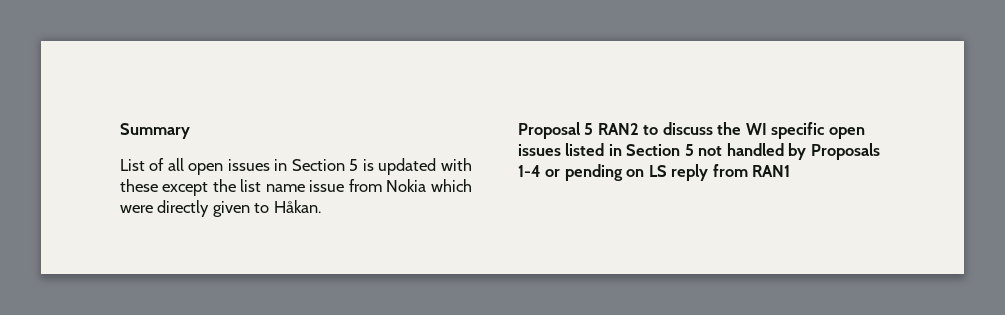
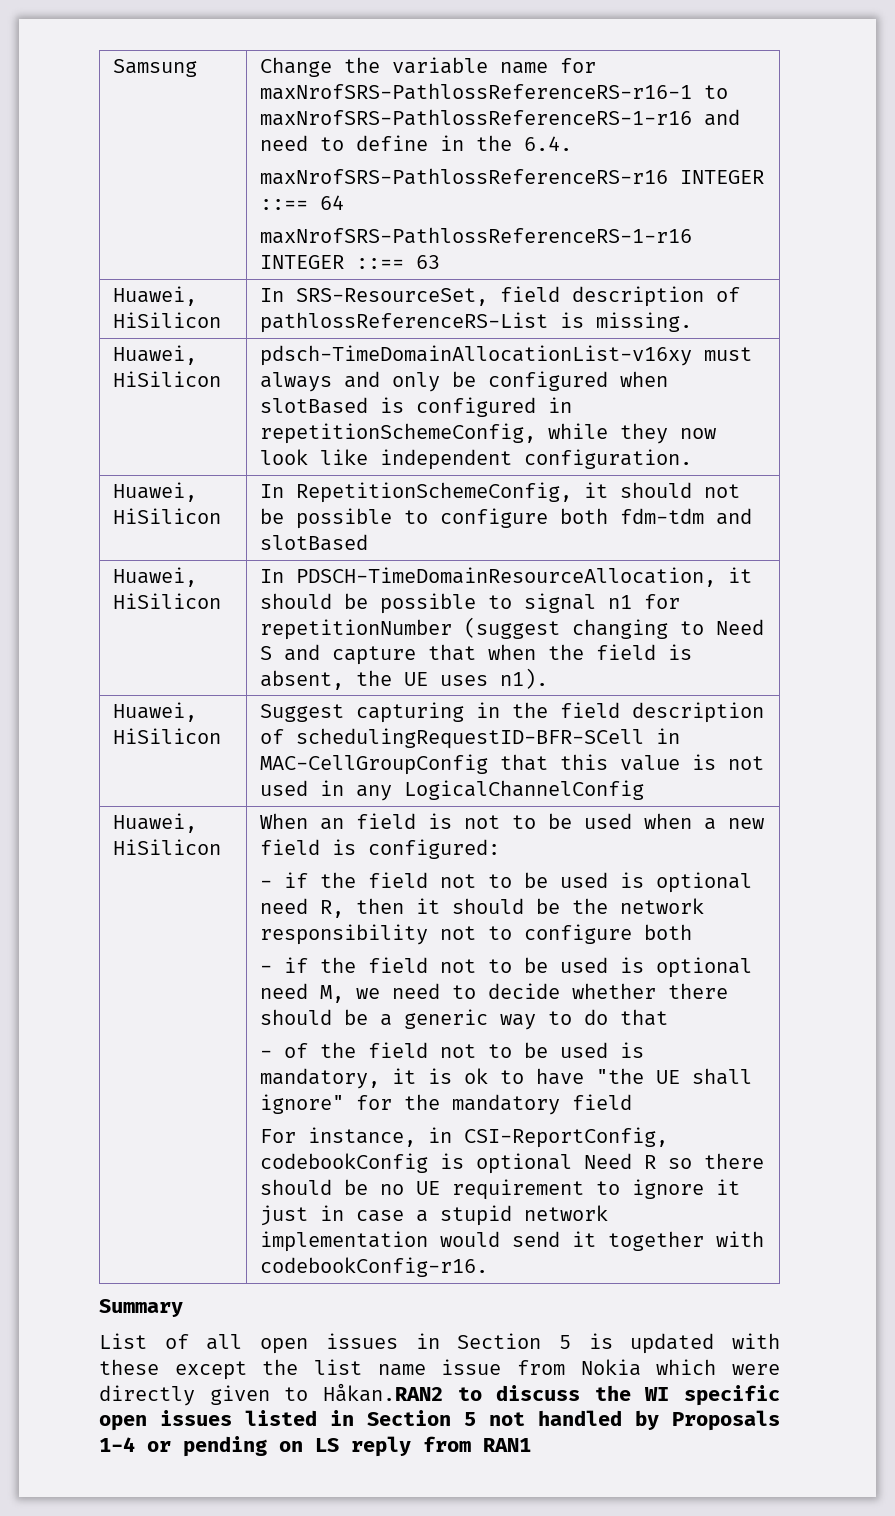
(120, 131) none -> [113,59,198,77] [260,57,597,77] [260,83,729,100] [260,109,741,126] [260,135,573,151] [260,168,765,185] [260,195,345,210] [260,227,693,244] [260,255,441,269] [113,286,198,306] [113,312,222,328] [260,286,741,307] [260,312,693,333] [113,345,198,365] [113,371,222,387] [260,345,753,366] [260,371,669,392] [260,397,573,417] [260,423,717,444] [260,449,693,470] [113,482,198,502] [113,508,222,524] [260,482,741,503] [260,508,753,529] [260,534,369,551] [113,567,198,587] [113,593,222,609] [260,567,753,587] [260,593,681,614] [260,617,765,640] [260,644,693,665] [260,668,549,690] [113,702,198,722] [113,728,222,744] [260,702,765,723] [260,728,681,749] [260,754,765,775] [260,780,645,801] [113,813,198,833] [113,839,222,855] [260,813,765,830] [260,839,501,859] [260,872,753,893] [260,898,705,918] [260,924,693,945] [260,957,753,978] [260,983,729,1003] [260,1009,669,1030] [260,1042,645,1058] [260,1068,753,1089] [260,1094,633,1115] [260,1127,669,1148] [260,1153,765,1174] [260,1179,741,1200] [260,1205,609,1226] [260,1231,765,1252] [260,1257,489,1277] Samsung | Change the variable name for maxNrofSRS-PathlossReferenceRS-r16-1 to maxNrofSRS-PathlossReferenceRS-1-r16 and need to define in the 6.4. // maxNrofSRS-PathlossReferenceRS-r16 INTEGER ::== 64 // maxNrofSRS-PathlossReferenceRS-1-r16 INTEGER ::== 63 // Huawei, HiSilicon | In SRS-ResourceSet, field description of pathlossReferenceRS-List is missing. // Huawei, HiSilicon | pdsch-TimeDomainAllocationList-v16xy must always and only be configured when slotBased is configured in repetitionSchemeConfig, while they now look like independent configuration. // Huawei, HiSilicon | In RepetitionSchemeConfig, it should not be possible to configure both fdm-tdm and slotBased // Huawei, HiSilicon | In PDSCH-TimeDomainResourceAllocation, it should be possible to signal n1 for repetitionNumber (suggest changing to Need S and capture that when the field is absent, the UE uses n1). // Huawei, HiSilicon | Suggest capturing in the field description of schedulingRequestID-BFR-SCell in MAC-CellGroupConfig that this value is not used in any LogicalChannelConfig // Huawei, HiSilicon | When an field is not to be used when a new field is configured: // - if the field not to be used is optional need R, then it should be the network responsibility not to configure both // - if the field not to be used is optional need M, we need to decide whether there should be a generic way to do that // - of the field not to be used is mandatory, it is ok to have "the UE shall ignore" for the mandatory field // For instance, in CSI-ReportConfig, codebookConfig is optional Need R so there should be no UE requirement to ignore it just in case a stupid network implementation would send it together with codebookConfig-r16. //
[273,200,321,213] [518,122,639,139] Håkan. // Proposal 5 RAN2 -> [322,1383,443,1402] Håkan.RAN2

